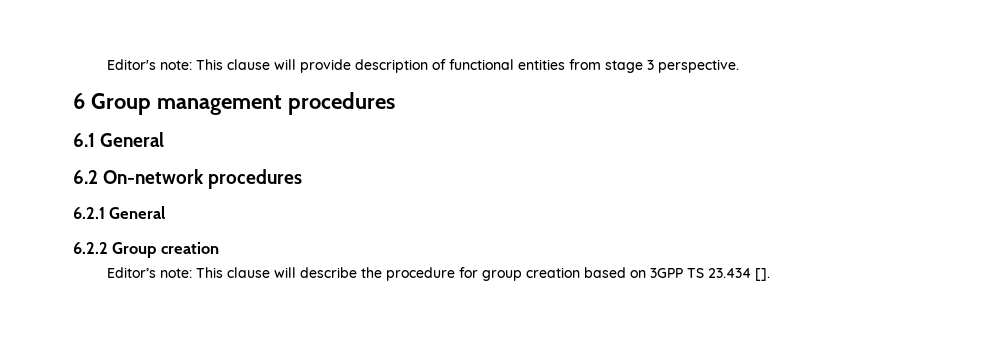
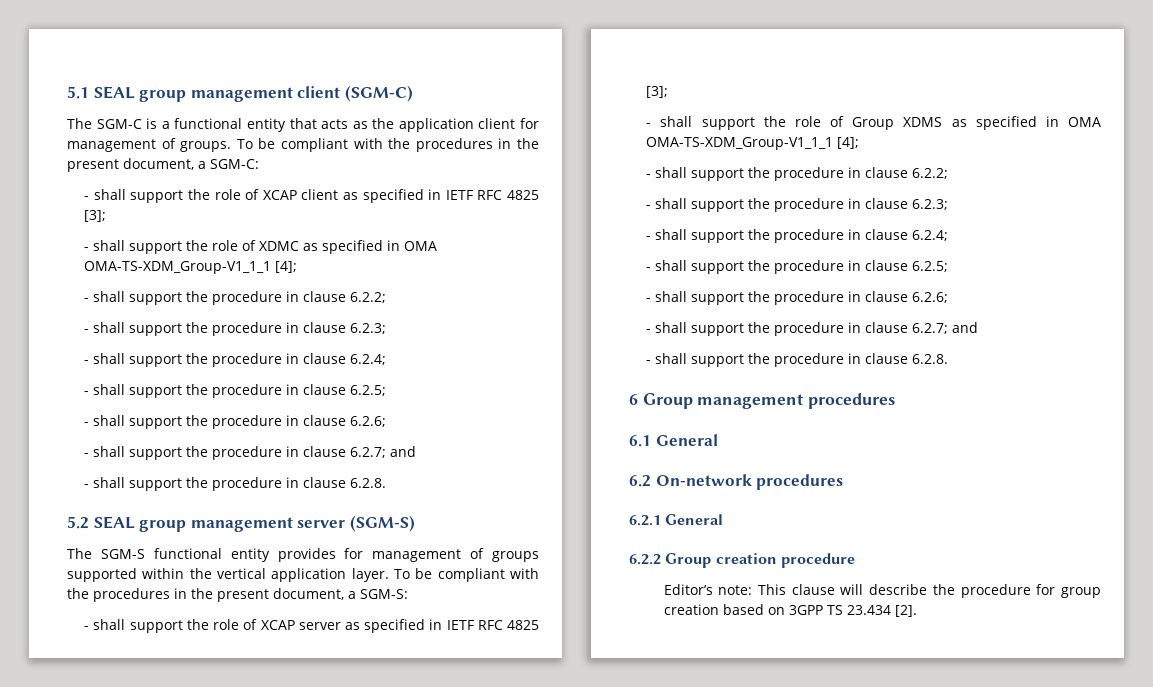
[106,59,739,73] Editor's note: This clause will provide description of functional entities from stage 3 perspective. -> [67,85,413,102] [67,118,539,132] [67,138,539,152] [67,158,259,172] [84,189,539,203] [84,210,107,222] [84,240,438,254] [84,261,298,274] [84,291,387,305] [84,322,387,336] [84,353,387,367] [84,384,387,398] [84,415,387,429] [84,446,417,460] [84,477,387,491] [67,515,415,532] [67,548,539,562] [67,568,540,582] [67,588,408,602] [84,619,540,633] [646,86,669,98] [646,116,1101,130] [646,137,860,150] [646,167,949,181] [646,198,949,212] [646,229,949,243] [646,260,949,274] [646,291,949,305] [646,322,979,336] [646,353,949,367] 5.1 SEAL group management client (SGM-C) // The SGM-C is a functional entity that acts as the application client for management of groups. To be compliant with the procedures in the present document, a SGM-C: // - shall support the role of XCAP client as specified in IETF RFC 4825 [3]; // - shall support the role of XDMC as specified in OMA OMA-TS-XDM_Group-V1_1_1 [4]; // - shall support the procedure in clause 6.2.2; // - shall support the procedure in clause 6.2.3; // - shall support the procedure in clause 6.2.4; // - shall support the procedure in clause 6.2.5; // - shall support the procedure in clause 6.2.6; // - shall support the procedure in clause 6.2.7; and // - shall support the procedure in clause 6.2.8. // 5.2 SEAL group management server (SGM-S) // The SGM-S functional entity provides for management of groups supported within the vertical application layer. To be compliant with the procedures in the present document, a SGM-S: // - shall support the role of XCAP server as specified in IETF RFC 4825 [3]; // - shall support the role of Group XDMS as specified in OMA OMA-TS-XDM_Group-V1_1_1 [4]; // - shall support the procedure in clause 6.2.2; // - shall support the procedure in clause 6.2.3; // - shall support the procedure in clause 6.2.4; // - shall support the procedure in clause 6.2.5; // - shall support the procedure in clause 6.2.6; // - shall support the procedure in clause 6.2.7; and // - shall support the procedure in clause 6.2.8.
(219, 248) none -> [780,553,855,568] procedure
[754,268,770,281] []. -> [894,605,917,617] [2].

